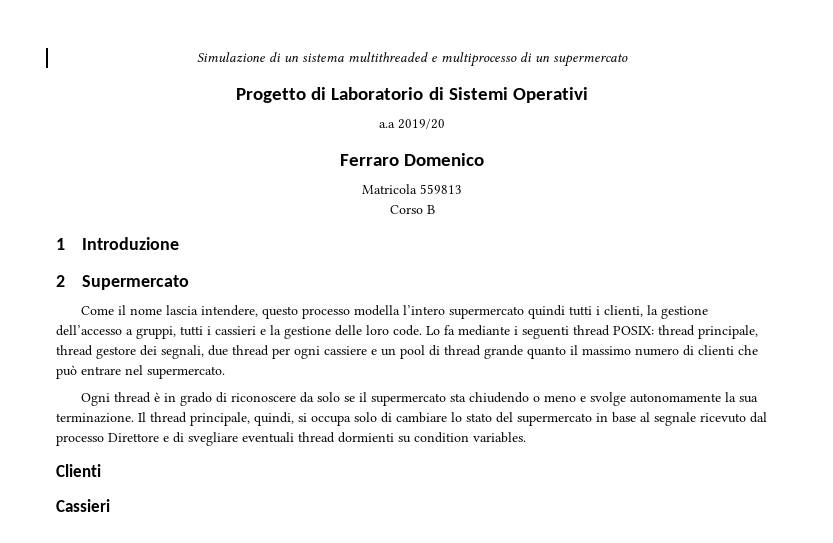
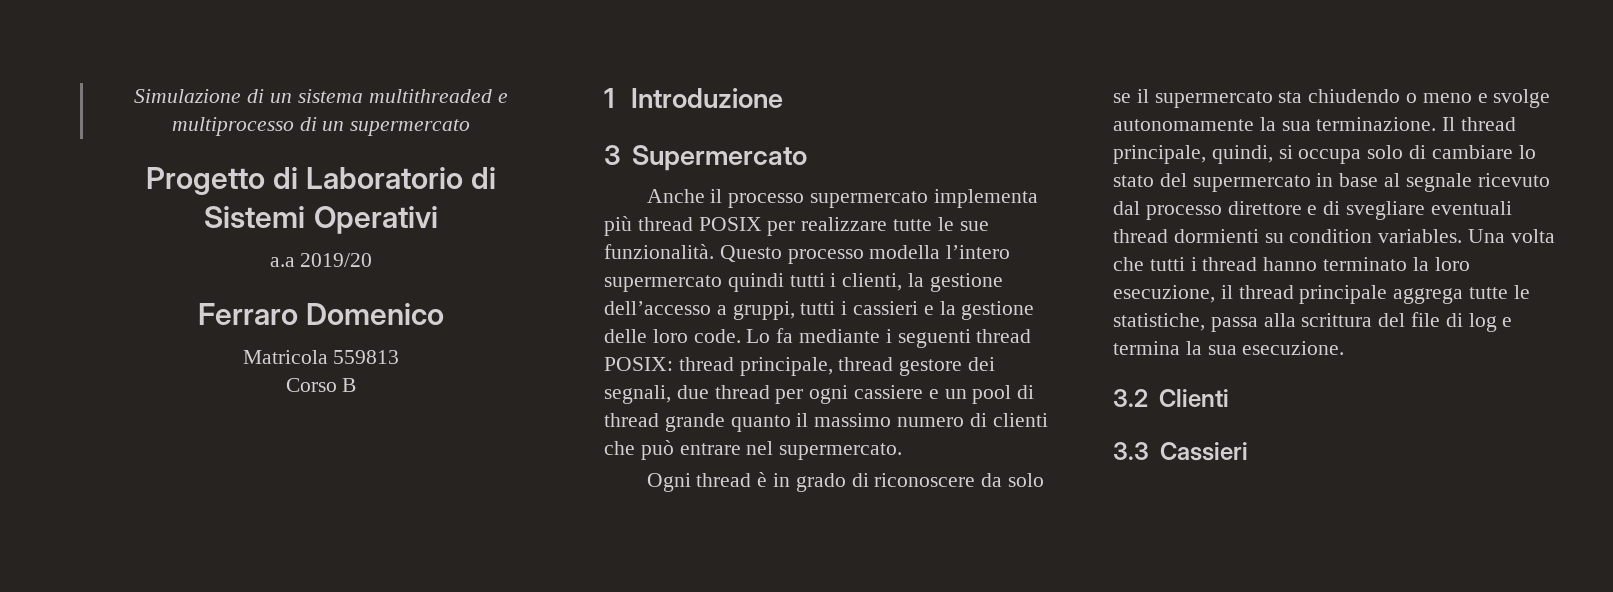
[56,275,65,287] 2 -> [604,145,621,165] 3
[80,305,298,319] Come il nome lascia intendere, questo -> [646,189,1038,208] [604,216,989,236] [604,244,782,262] Anche il processo supermercato implementa più thread POSIX per realizzare tutte le sue funzionalità. Questo
[108,433,159,442] Direttore -> [1227,201,1302,215] direttore
(526, 437) // -> [1468,229,1555,243] [1113,257,1470,271] [1113,285,1530,304] [1113,312,1513,332] [1113,341,1345,355] [1113,389,1148,407] Una volta che tutti i thread hanno terminato la loro esecuzione, il thread principale aggrega tutte le statistiche, passa alla scrittura del file di log e termina la sua esecuzione. // 3.2
(101, 470) none -> [1113,442,1149,460] 3.3

